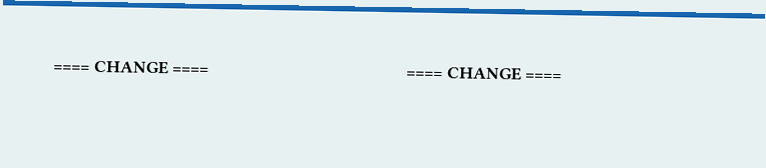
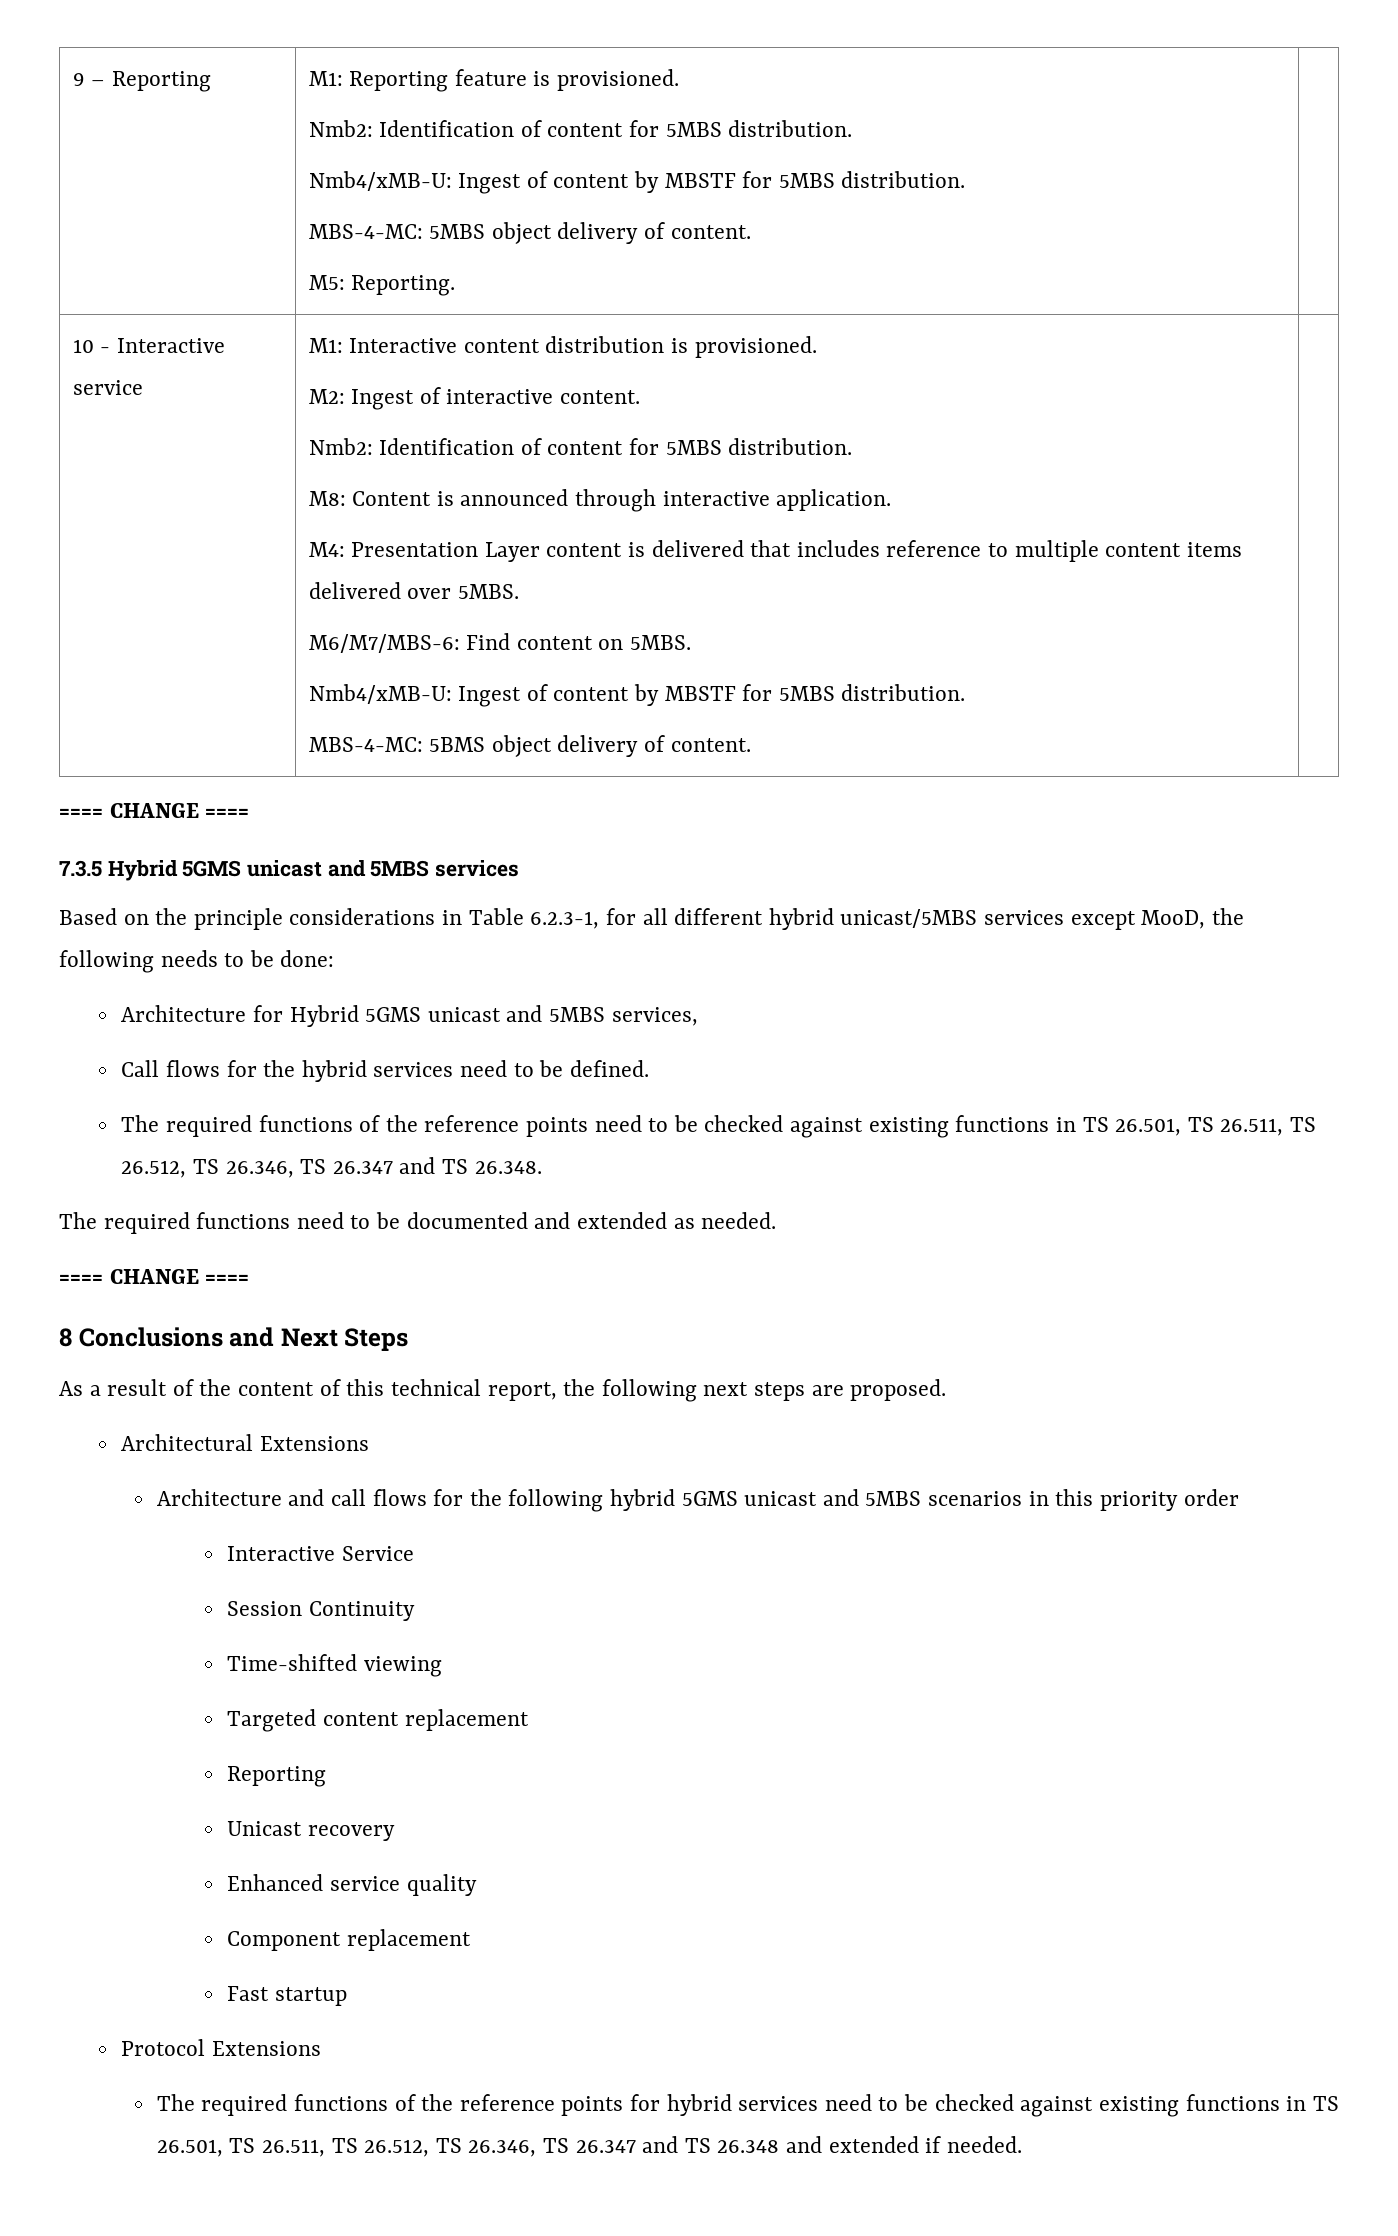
[53,59,210,75] [406,66,563,81] ==== CHANGE ==== // ==== CHANGE ==== -> [72,71,211,92] [308,69,679,92] [308,120,853,137] [308,171,966,194] [308,222,751,244] [308,275,456,296] [72,338,225,353] [72,380,143,395] [308,336,817,358] [308,387,640,410] [308,438,853,455] [308,489,892,512] [308,540,1242,562] [308,582,519,599] [308,633,691,653] [308,684,966,707] [308,735,751,757] [59,803,250,818] [59,860,520,881] [59,908,1244,930] [59,950,335,973] [121,1005,698,1027] [121,1060,649,1082] [121,1115,1316,1138] [121,1157,542,1178] [59,1212,777,1234] [59,1269,250,1284] [59,1327,409,1351] [59,1379,947,1402] [121,1434,369,1451] [156,1489,1239,1512] [227,1546,414,1561] [227,1601,415,1621] [227,1654,442,1677] [227,1709,529,1732] [227,1766,327,1787] [227,1821,395,1841] [227,1874,477,1896] [227,1929,471,1951] [227,1986,347,2006] [121,2039,321,2056] [156,2094,1339,2117] [156,2136,1022,2157] 9 – Reporting | M1: Reporting feature is provisioned. // Nmb2: Identification of content for 5MBS distribution. // Nmb4/xMB-U: Ingest of content by MBSTF for 5MBS distribution. // MBS-4-MC: 5MBS object delivery of content. // M5: Reporting. | // 10 - Interactive service | M1: Interactive content distribution is provisioned. // M2: Ingest of interactive content. // Nmb2: Identification of content for 5MBS distribution. // M8: Content is announced through interactive application. // M4: Presentation Layer content is delivered that includes reference to multiple content items delivered over 5MBS. // M6/M7/MBS-6: Find content on 5MBS. // Nmb4/xMB-U: Ingest of content by MBSTF for 5MBS distribution. // MBS-4-MC: 5BMS object delivery of content. | // ==== CHANGE ==== // 7.3.5 Hybrid 5GMS unicast and 5MBS services // Based on the principle considerations in Table 6.2.3-1, for all different hybrid unicast/5MBS services except MooD, the following needs to be done: // Architecture for Hybrid 5GMS unicast and 5MBS services, // Call flows for the hybrid services need to be defined. // The required functions of the reference points need to be checked against existing functions in TS 26.501, TS 26.511, TS 26.512, TS 26.346, TS 26.347 and TS 26.348. // The required functions need to be documented and extended as needed. // ==== CHANGE ==== // 8 Conclusions and Next Steps // As a result of the content of this technical report, the following next steps are proposed. // Architectural Extensions // Architecture and call flows for the following hybrid 5GMS unicast and 5MBS scenarios in this priority order // Interactive Service // Session Continuity // Time-shifted viewing // Targeted content replacement // Reporting // Unicast recovery // Enhanced service quality // Component replacement // Fast startup // Protocol Extensions // The required functions of the reference points for hybrid services need to be checked against existing functions in TS 26.501, TS 26.511, TS 26.512, TS 26.346, TS 26.347 and TS 26.348 and extended if needed.

